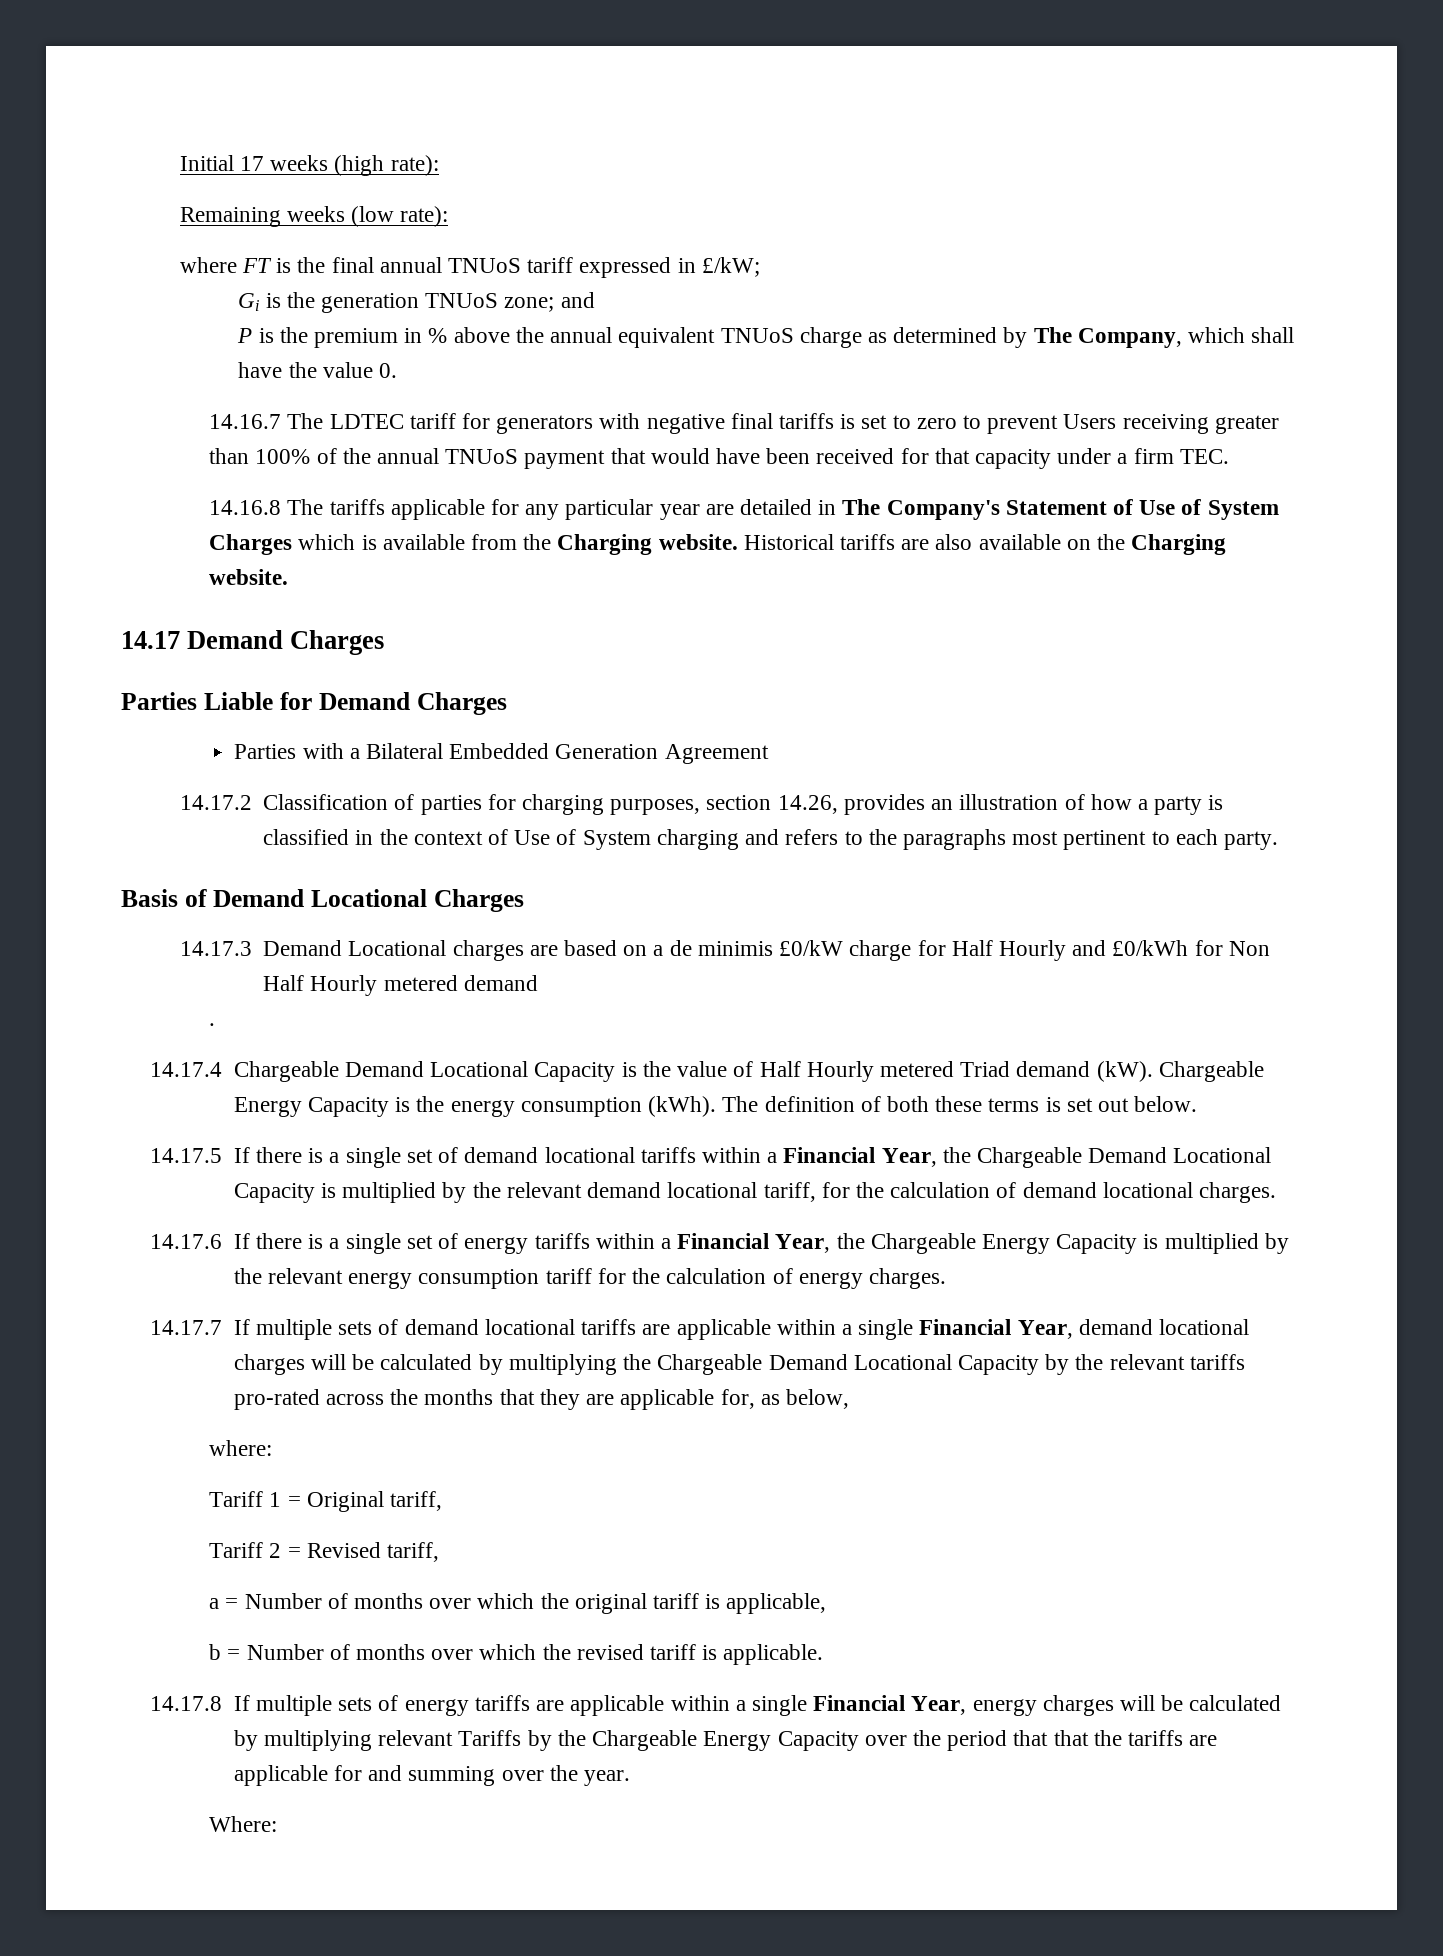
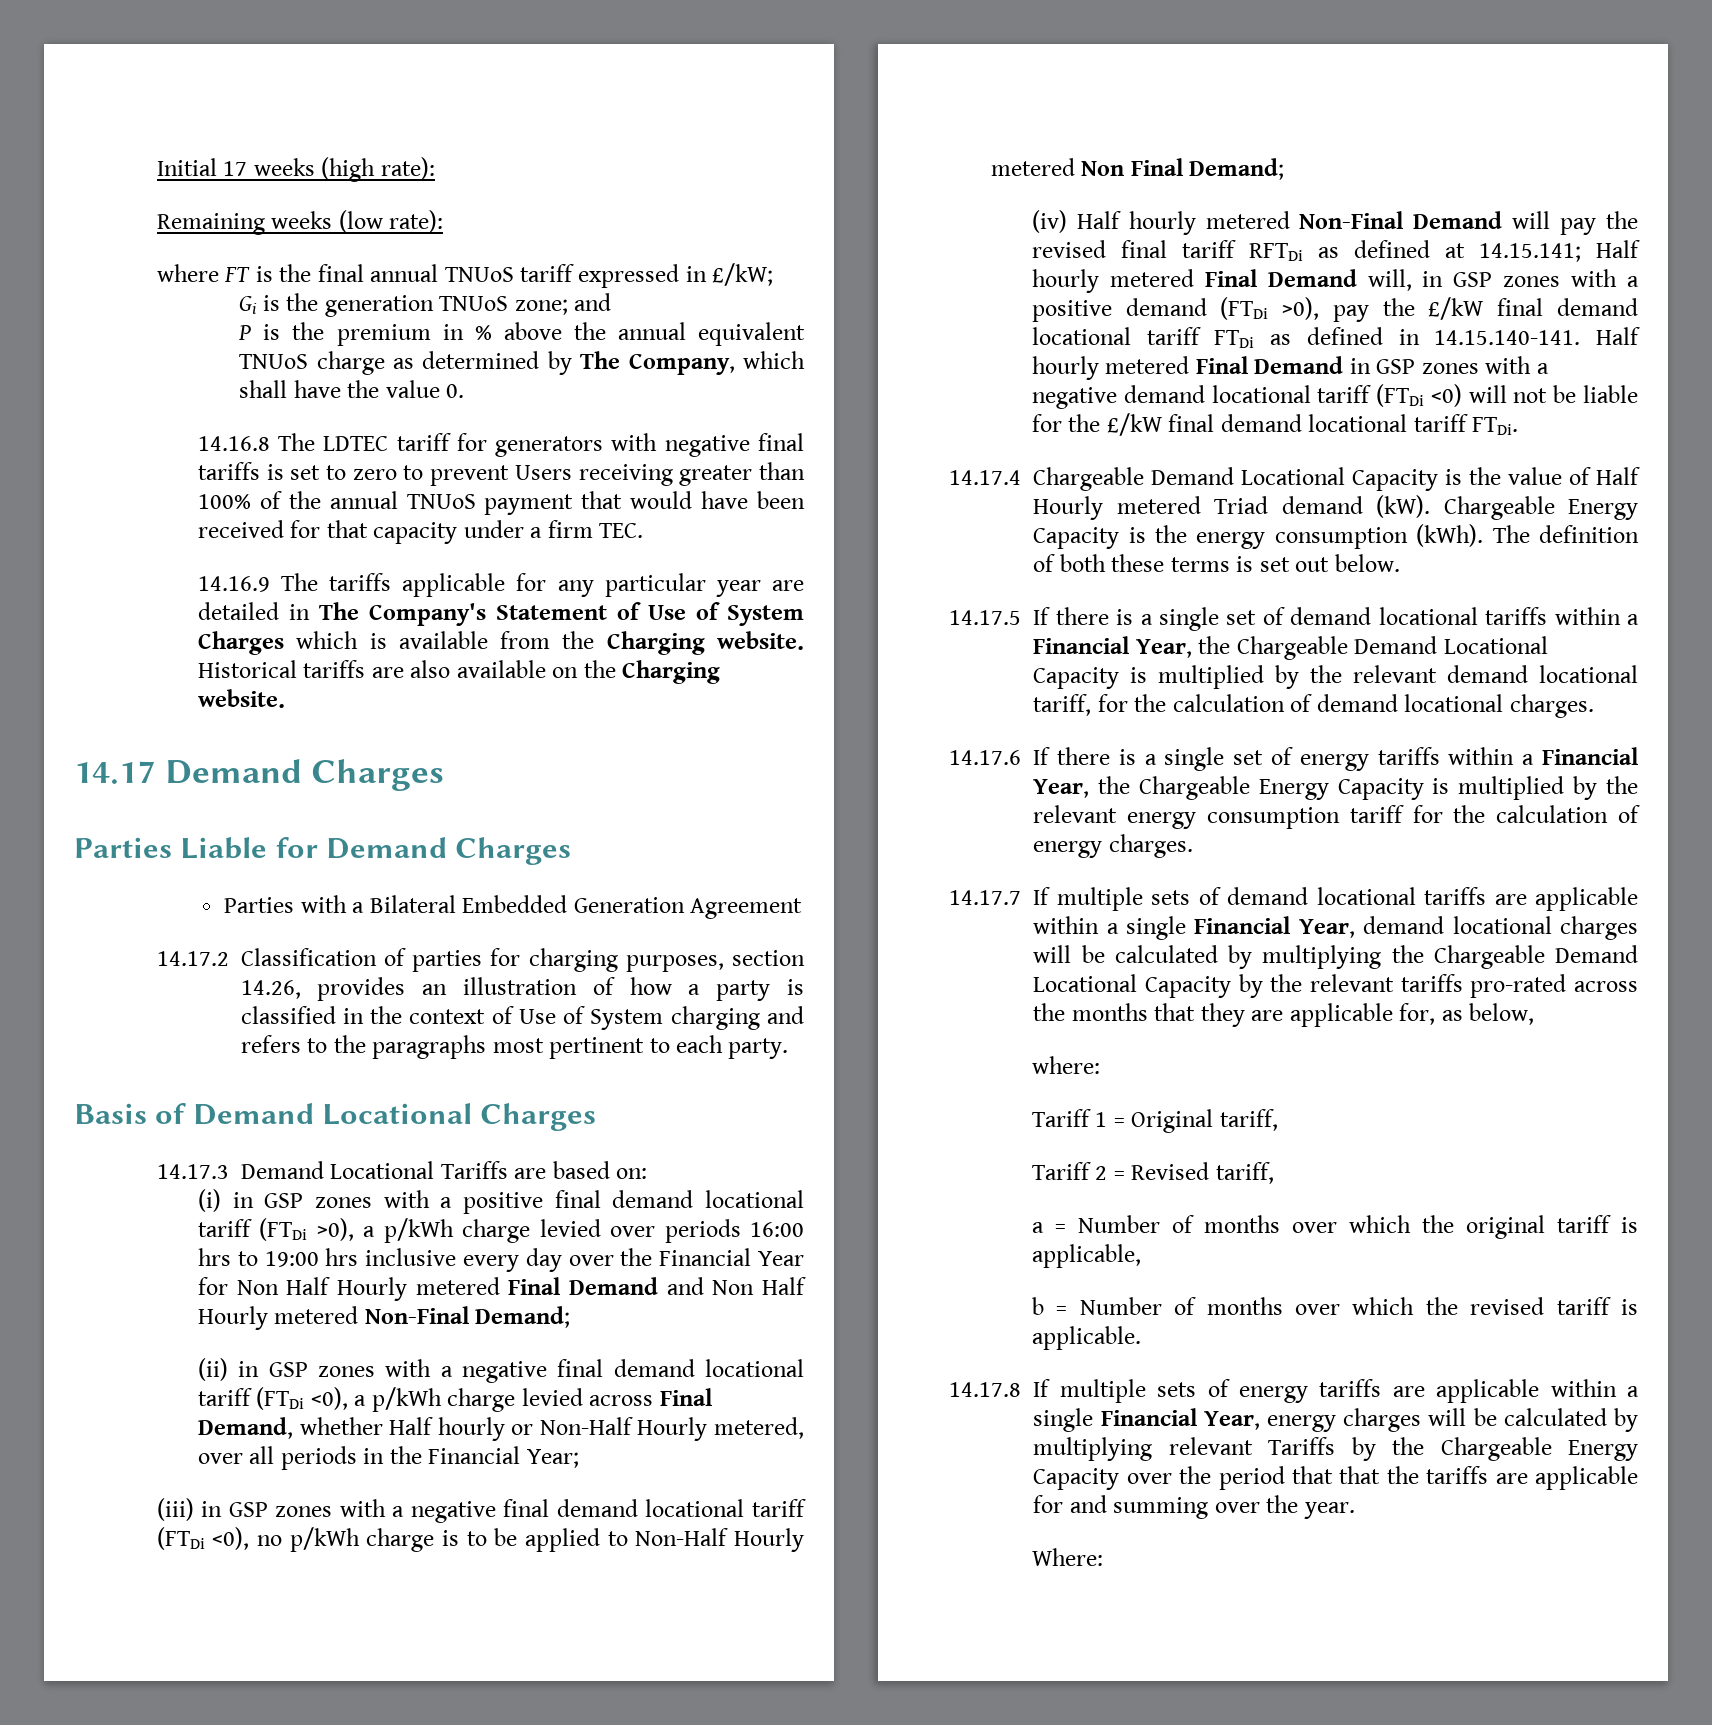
[209,414,282,429] 14.16.7 -> [197,436,270,451] 14.16.8
[209,500,282,515] 14.16.8 -> [197,576,270,592] 14.16.9
[452,940,524,961] charges -> [440,1161,508,1179] Tariffs
[623,940,1189,961] on a de minimis £0/kW charge for Half Hourly and £0/kWh -> [616,1168,648,1179] [197,1189,804,1214] [197,1218,804,1243] [197,1248,804,1272] on: // (i) in GSP zones with a positive final demand locational tariff (FTDi >0), a p/kWh charge levied over periods 16:00 hrs to 19:00 hrs inclusive every day over the Financial Year
[463,975,538,991] [209,1023,216,1026] demand // . -> [508,1277,806,1295] [197,1306,571,1330] [197,1358,804,1383] [197,1387,713,1412] [197,1417,804,1441] [197,1446,579,1470] [156,1498,806,1523] [156,1527,805,1552] [990,158,1285,180] [1031,210,1638,235] [1031,240,1640,262] [1031,269,1639,293] [1031,297,1638,322] [1031,327,1640,348] [1031,356,1549,380] [1031,384,1638,409] [1031,413,1519,436] Final Demand and Non Half Hourly metered Non-Final Demand; // (ii) in GSP zones with a negative final demand locational tariff (FTDi <0), a p/kWh charge levied across Final Demand, whether Half hourly or Non-Half Hourly metered, over all periods in the Financial Year; // (iii) in GSP zones with a negative final demand locational tariff (FTDi <0), no p/kWh charge is to be applied to Non-Half Hourly metered Non Final Demand; // (iv) Half hourly metered Non-Final Demand will pay the revised final tariff RFTDi as defined at 14.15.141; Half hourly metered Final Demand will, in GSP zones with a positive demand (FTDi >0), pay the £/kW final demand locational tariff FTDi as defined in 14.15.140-141. Half hourly metered Final Demand in GSP zones with a negative demand locational tariff (FTDi <0) will not be liable for the £/kW final demand locational tariff FTDi.

